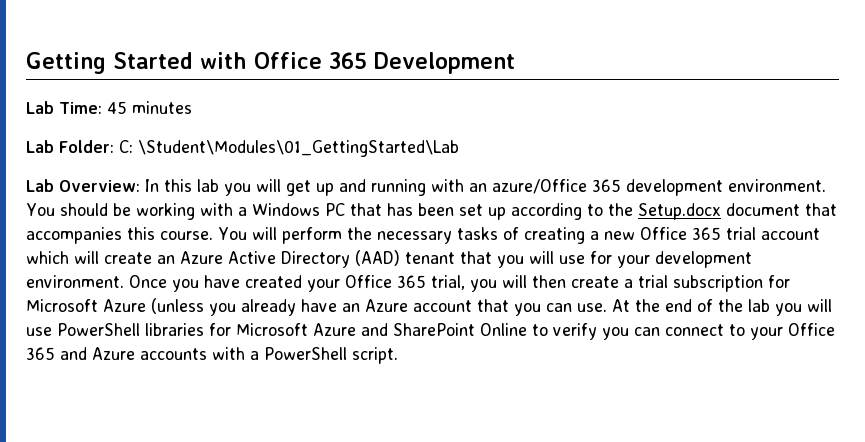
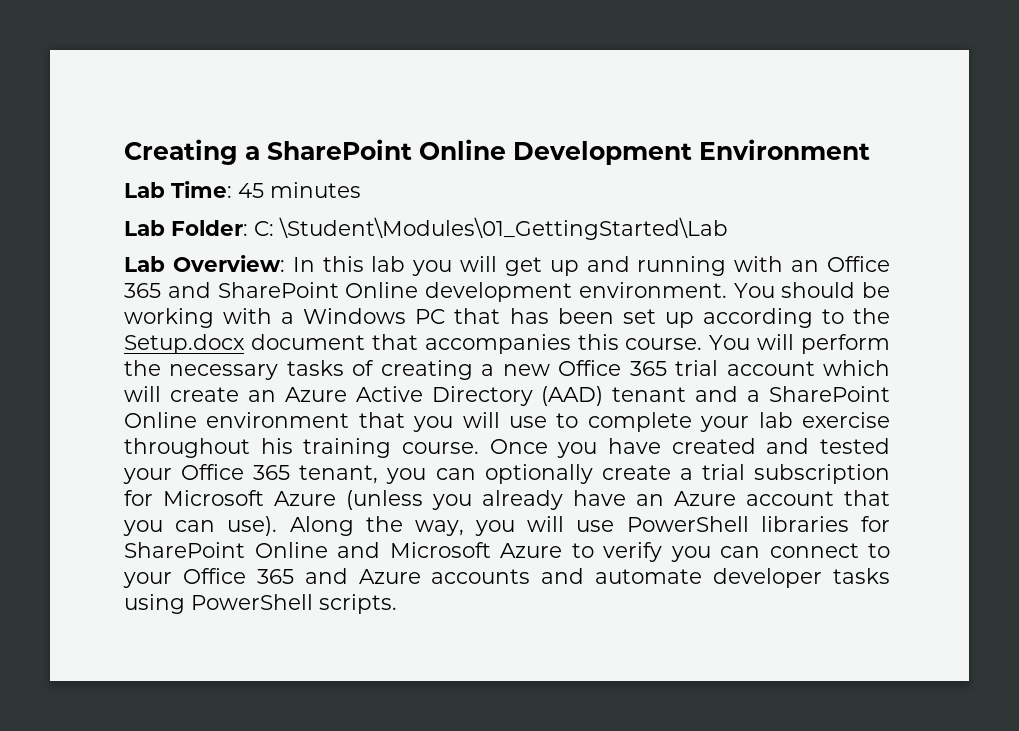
[26,52,367,74] Getting Started with Office 365 -> [124,139,506,165] Creating a SharePoint Online
(515, 63) none -> [699,139,870,160] Environment
[492,179,621,194] azure/Office 365 -> [827,256,890,272] [124,282,419,298] Office 365 and SharePoint Online
[460,251,752,268] [26,275,124,288] that you will use for your development environment. -> [695,386,890,402] [124,412,890,432] [124,438,479,458] and a SharePoint Online environment that you will use to complete your lab exercise throughout his training course.
[307,275,566,292] your Office 365 trial, you will then -> [766,438,890,454] [123,464,593,484] and tested your Office 365 tenant, you can optionally
[577,299,770,312] use. At the end of the lab -> [227,516,464,536] use). Along the way,
[236,323,527,336] Microsoft Azure and SharePoint Online -> [124,542,562,558] SharePoint Online and Microsoft Azure
[212,347,398,364] with a PowerShell script. -> [541,568,891,588] [124,594,397,614] and automate developer tasks using PowerShell scripts.

